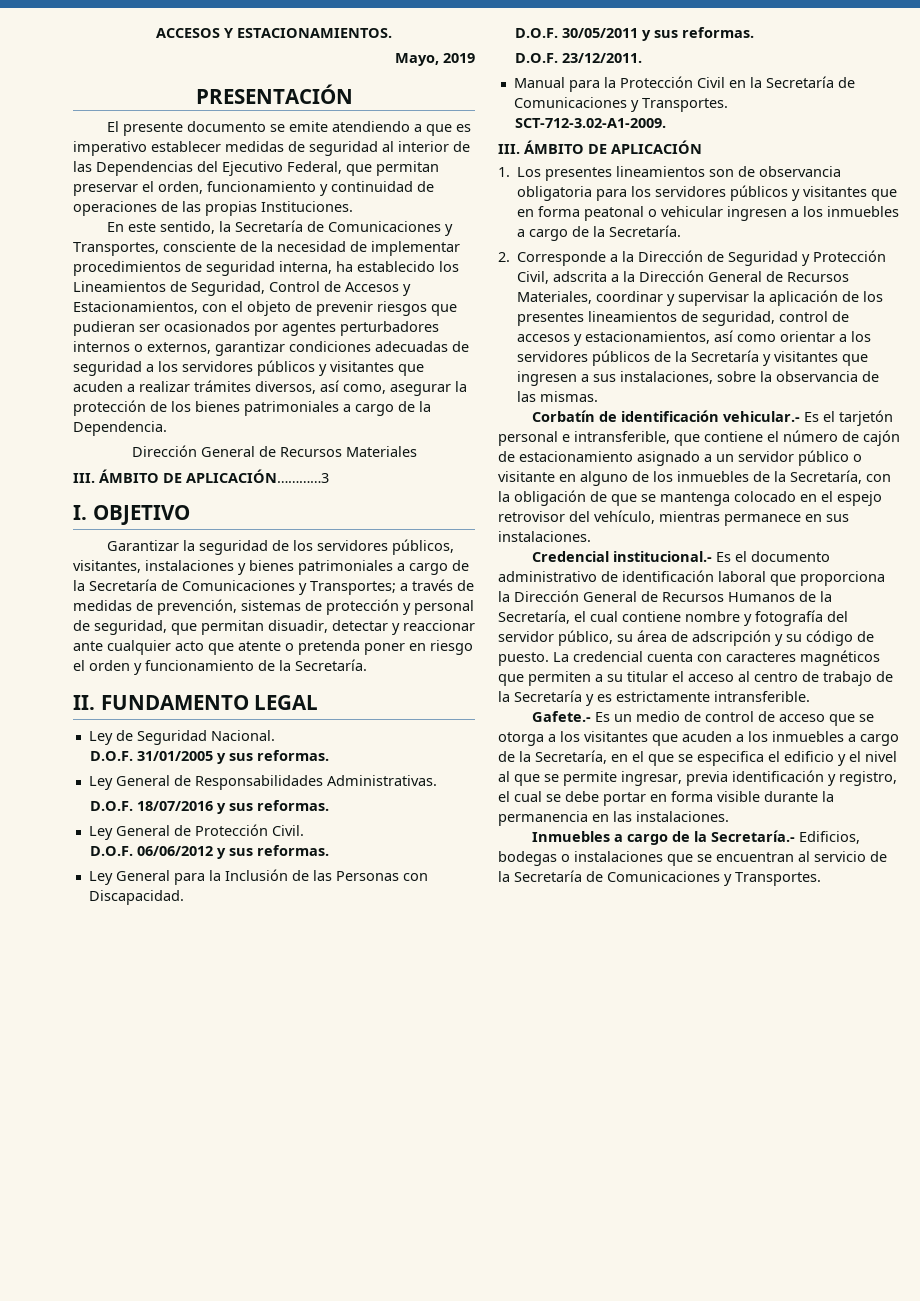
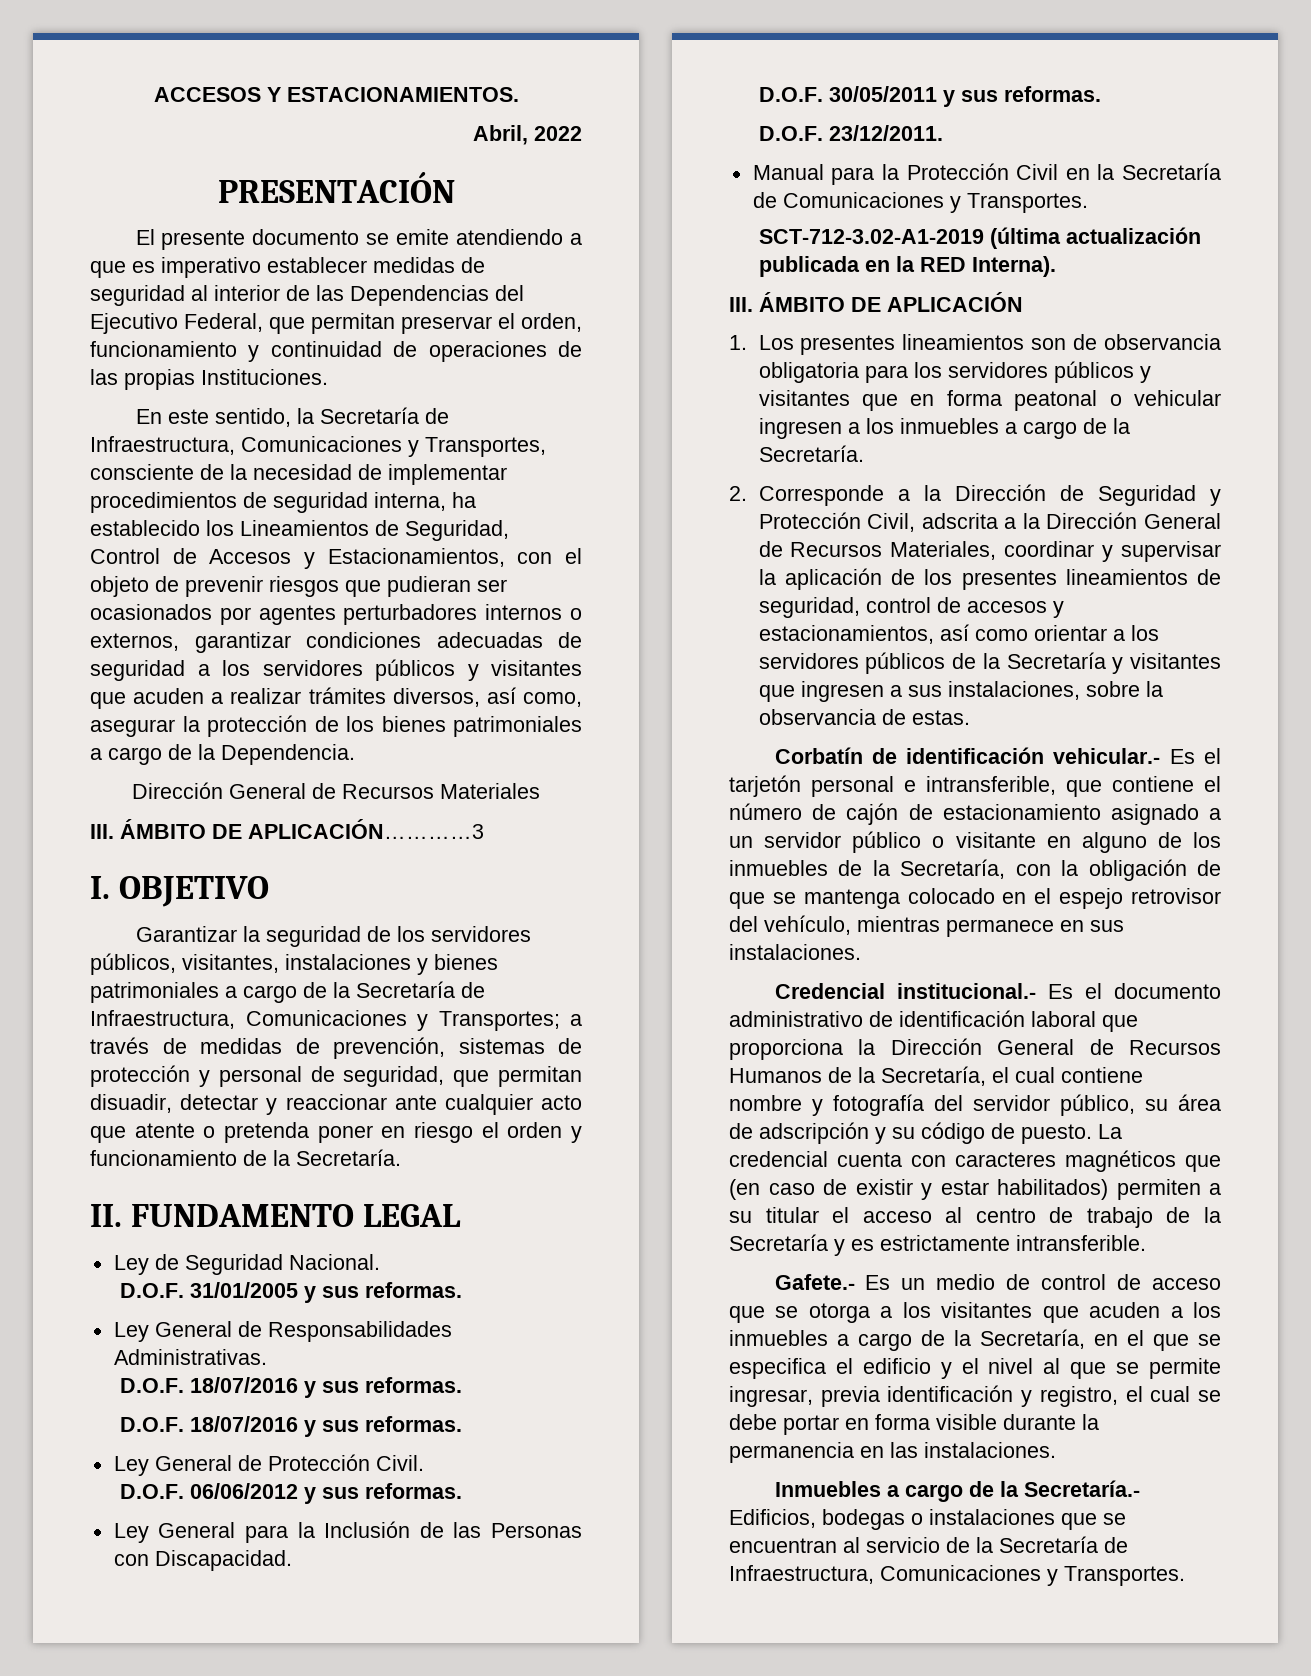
[395,53,475,66] Mayo, 2019 -> [473,125,582,145] Abril, 2022
(325, 226) none -> [90,436,235,455] Infraestructura,
(178, 585) none -> [90,1010,235,1029] Infraestructura,
(329, 805) none -> [119,1416,462,1437] // D.O.F. 18/07/2016 y sus reformas.
[514,118,666,128] SCT-712-3.02-A1-2009. -> [758,227,1201,249] [758,256,1056,277] SCT-712-3.02-A1-2019 (última actualización publicada en la RED Interna).
[517,391,599,402] las mismas. -> [911,710,970,725] estas.
(524, 680) none -> [729,1179,1108,1200] (en caso de existir y estar habilitados)
(603, 876) none -> [729,1565,874,1584] Infraestructura,

